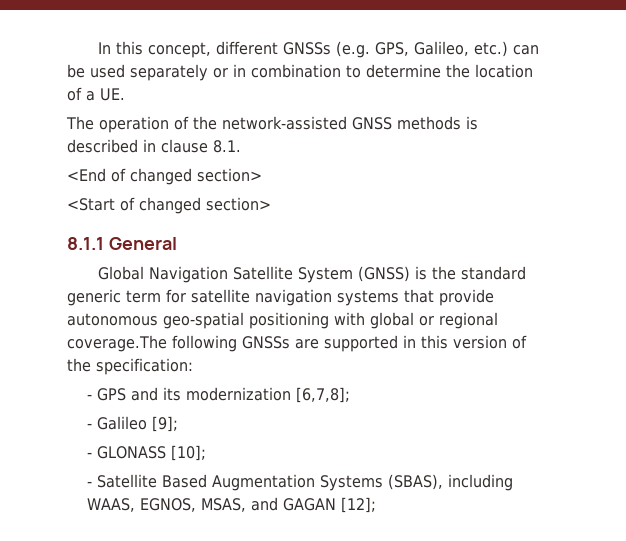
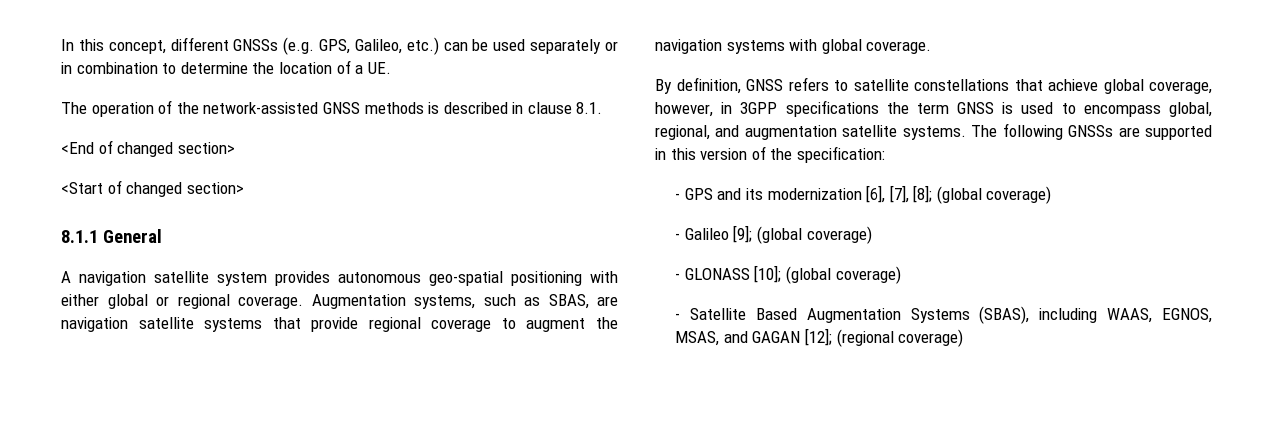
[98,266,527,283] [67,289,494,306] Global Navigation Satellite System (GNSS) is the standard generic term for satellite navigation systems that provide -> [61,271,330,286] A navigation satellite system provides
(365, 318) none -> [61,294,99,306] either
[67,335,167,352] coverage.The -> [238,294,618,309] [61,317,618,332] [655,39,932,54] [655,77,1212,94] [655,100,1212,117] [655,125,998,140] coverage. Augmentation systems, such as SBAS, are navigation satellite systems that provide regional coverage to augment the navigation systems with global coverage. // By definition, GNSS refers to satellite constellations that achieve global coverage, however, in 3GPP specifications the term GNSS is used to encompass global, regional, and augmentation satellite systems. The
[296,387,351,403] [6,7,8]; -> [866,185,1052,204] [6], [7], [8]; (global coverage)
(179, 424) none -> [756,226,872,244] (global coverage)
(207, 453) none -> [785,266,901,284] (global coverage)
(377, 505) none -> [836,329,964,347] (regional coverage)

